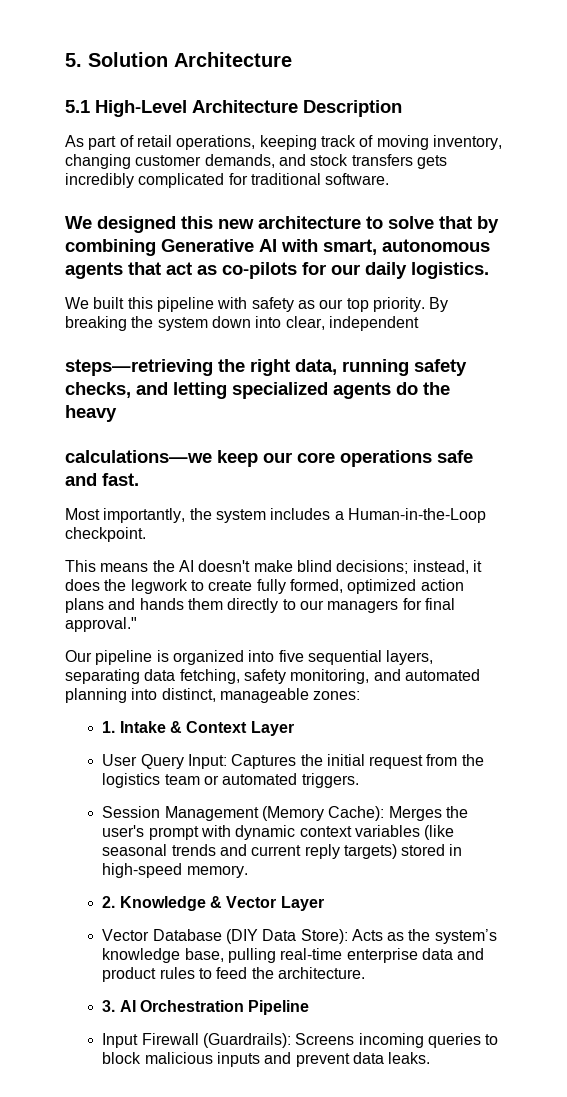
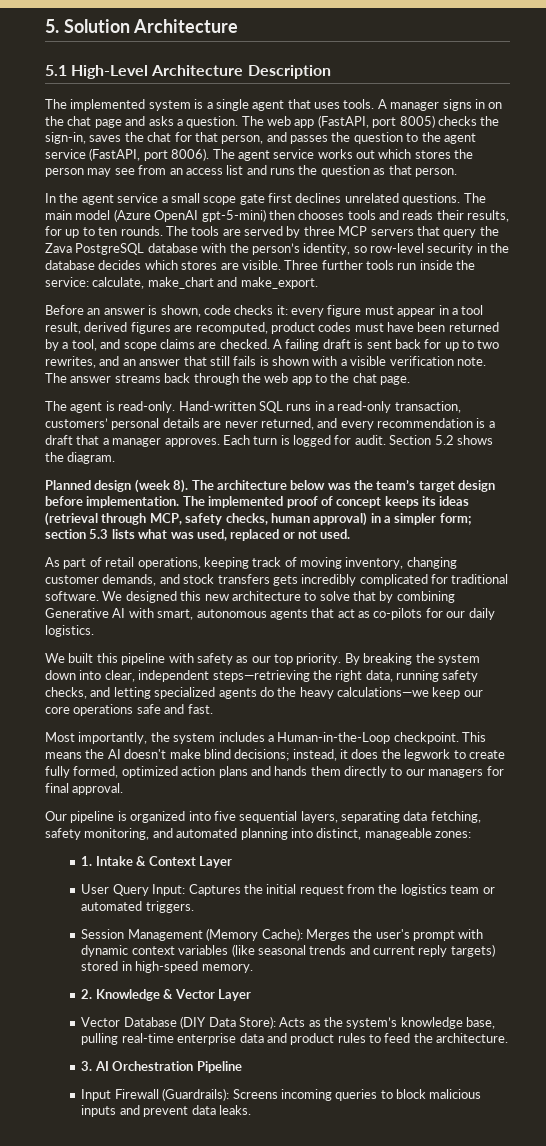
(402, 108) none -> [45,99,503,111] [45,115,500,128] [45,132,476,144] [45,148,474,161] [45,165,457,177] [45,193,486,205] [45,209,510,222] [45,226,499,238] [45,243,510,255] [45,260,476,270] [45,277,318,289] [45,305,484,317] [45,322,499,334] [45,339,500,351] [45,356,486,368] [45,373,411,385] [45,401,461,413] [45,418,495,430] [45,435,493,447] [45,452,116,464] [45,479,496,493] [45,496,470,508] [45,512,472,526] [45,529,351,541] // The implemented system is a single agent that uses tools. A manager signs in on the chat page and asks a question. The web app (FastAPI, port 8005) checks the sign-in, saves the chat for that person, and passes the question to the agent service (FastAPI, port 8006). The agent service works out which stores the person may see from an access list and runs the question as that person. // In the agent service a small scope gate first declines unrelated questions. The main model (Azure OpenAI gpt-5-mini) then chooses tools and reads their results, for up to ten rounds. The tools are served by three MCP servers that query the Zava PostgreSQL database with the person’s identity, so row-level security in the database decides which stores are visible. Three further tools run inside the service: calculate, make_chart and make_export. // Before an answer is shown, code checks it: every figure must appear in a tool result, derived figures are recomputed, product codes must have been returned by a tool, and scope claims are checked. A failing draft is sent back for up to two rewrites, and an answer that still fails is shown with a visible verification note. The answer streams back through the web app to the chat page. // The agent is read-only. Hand-written SQL runs in a read-only transaction, customers’ personal details are never returned, and every recommendation is a draft that a manager approves. Each turn is logged for audit. Section 5.2 shows the diagram. // Planned design (week 8). The architecture below was the team’s target design before implementation. The implemented proof of concept keeps its ideas (retrieval through MCP, safety checks, human approval) in a simpler form; section 5.3 lists what was used, replaced or not used.
(390, 179) // -> (99, 596) none
(419, 323) // -> (210, 676) none
(117, 413) // -> (334, 693) none
(146, 534) // -> (459, 738) none
[65,617,137,632] approval." -> [72,783,124,795] approval.

